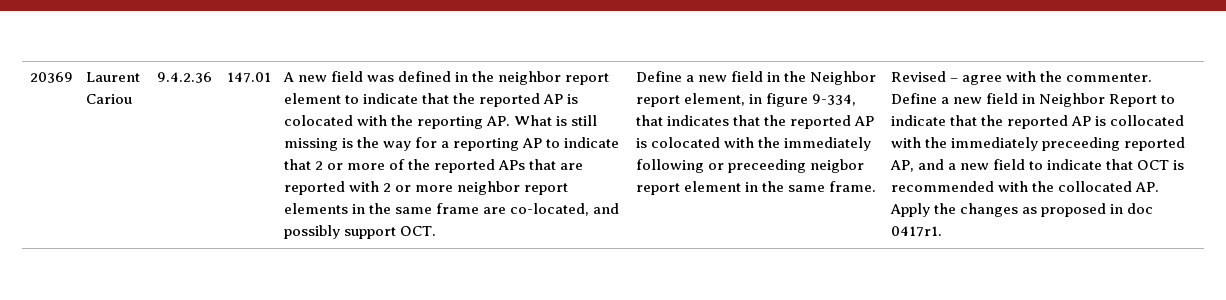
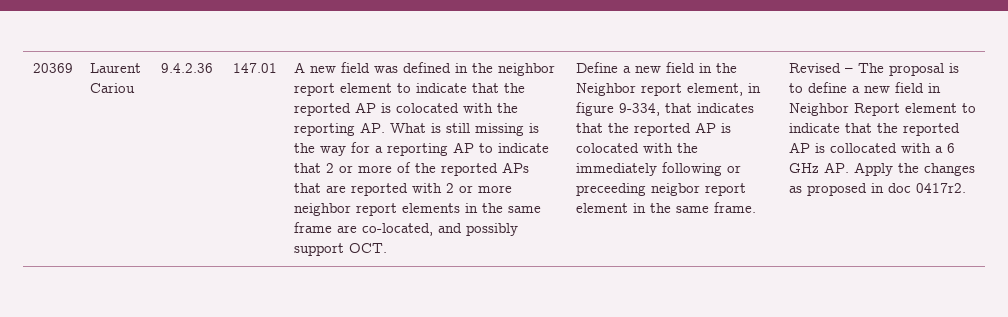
[961,71,1152,85] [890,93,937,104] agree with the commenter. Define -> [857,63,959,76] [788,82,847,93] The proposal is to define
(1157, 100) none -> [904,103,957,113] element
[924,137,1185,151] [889,159,1185,172] [890,181,1132,192] the immediately preceeding reported AP, and a new field to indicate that OCT is recommended with the collocated -> [934,143,955,153] [788,163,819,173] a 6 GHz
[890,226,942,237] 0417r1. -> [915,183,966,193] 0417r2.

